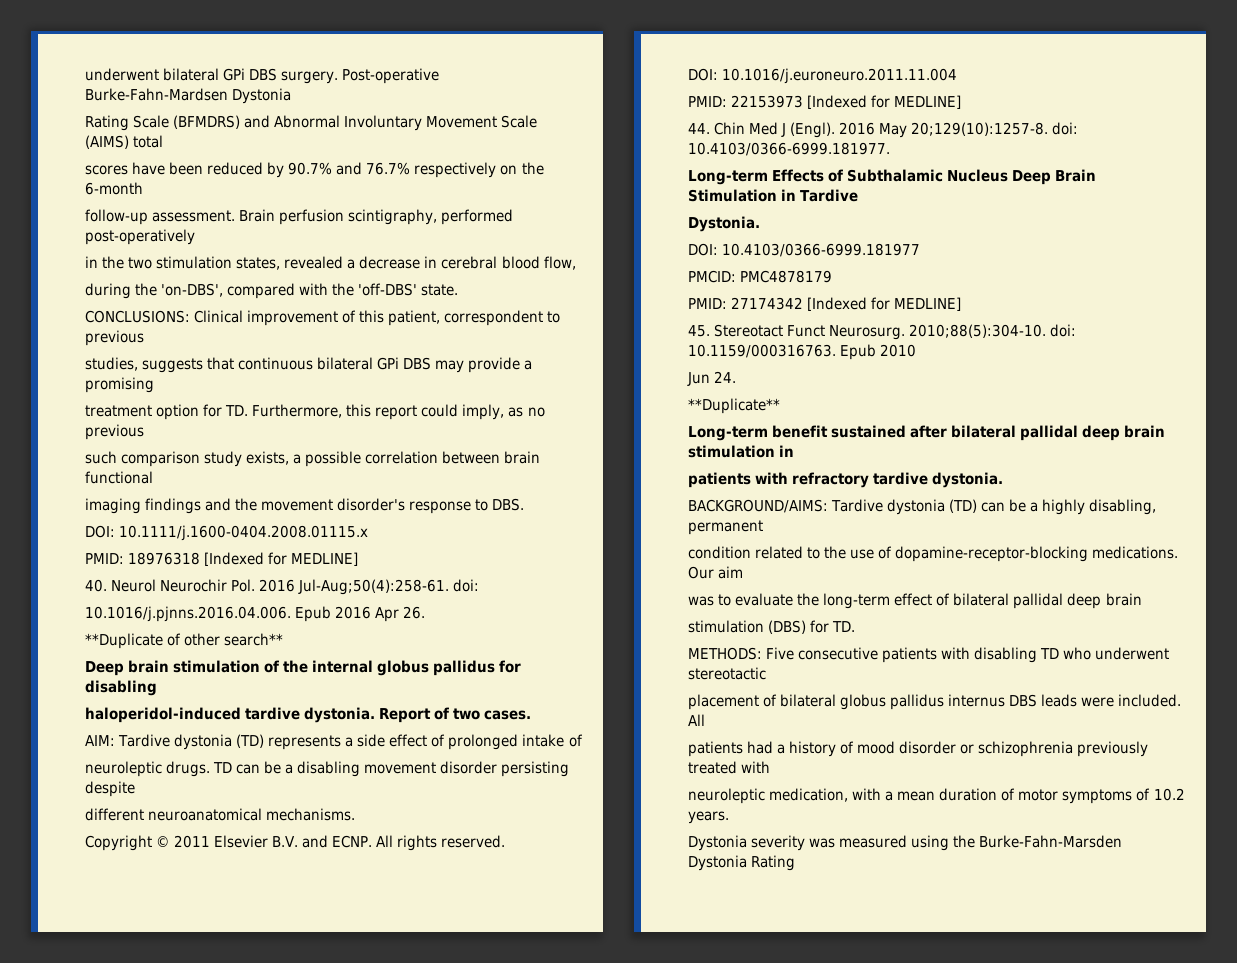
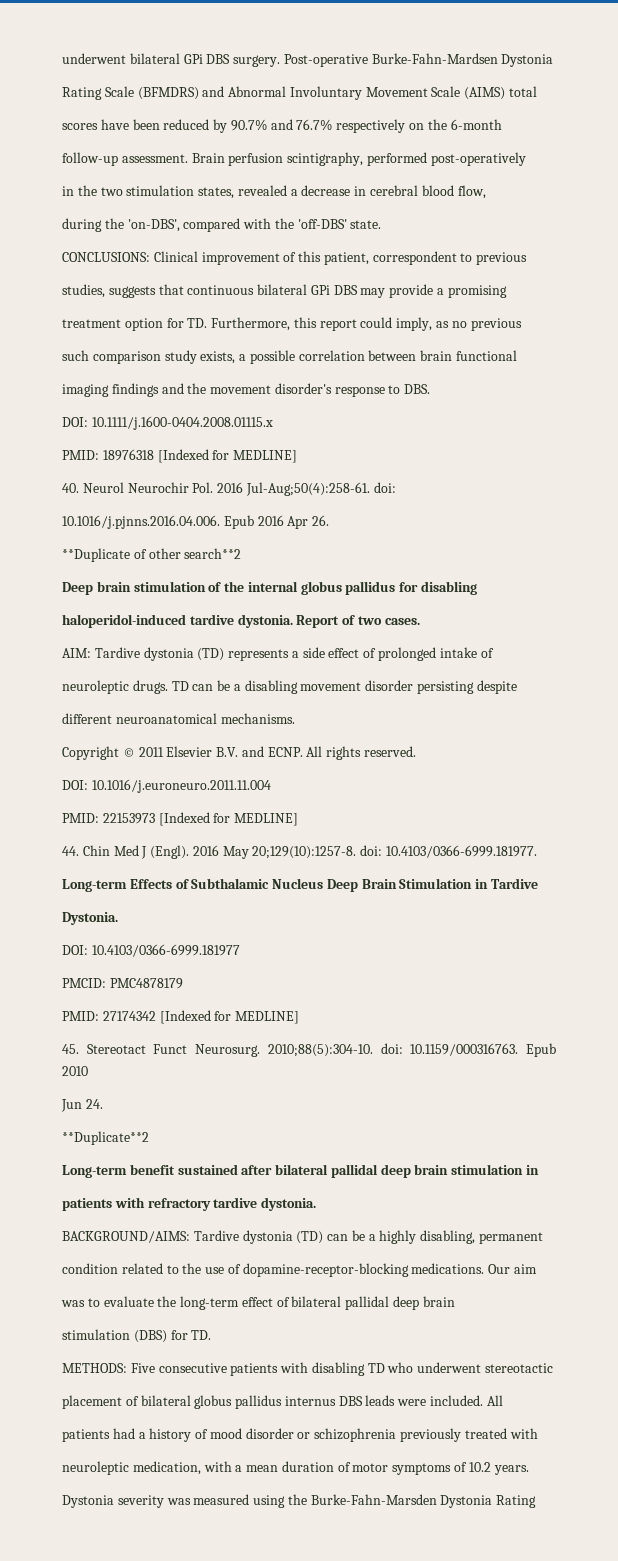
[224,633,284,646] search** -> [184,548,242,559] search**2
[688,398,780,414] **Duplicate** -> [62,1131,149,1145] **Duplicate**2

